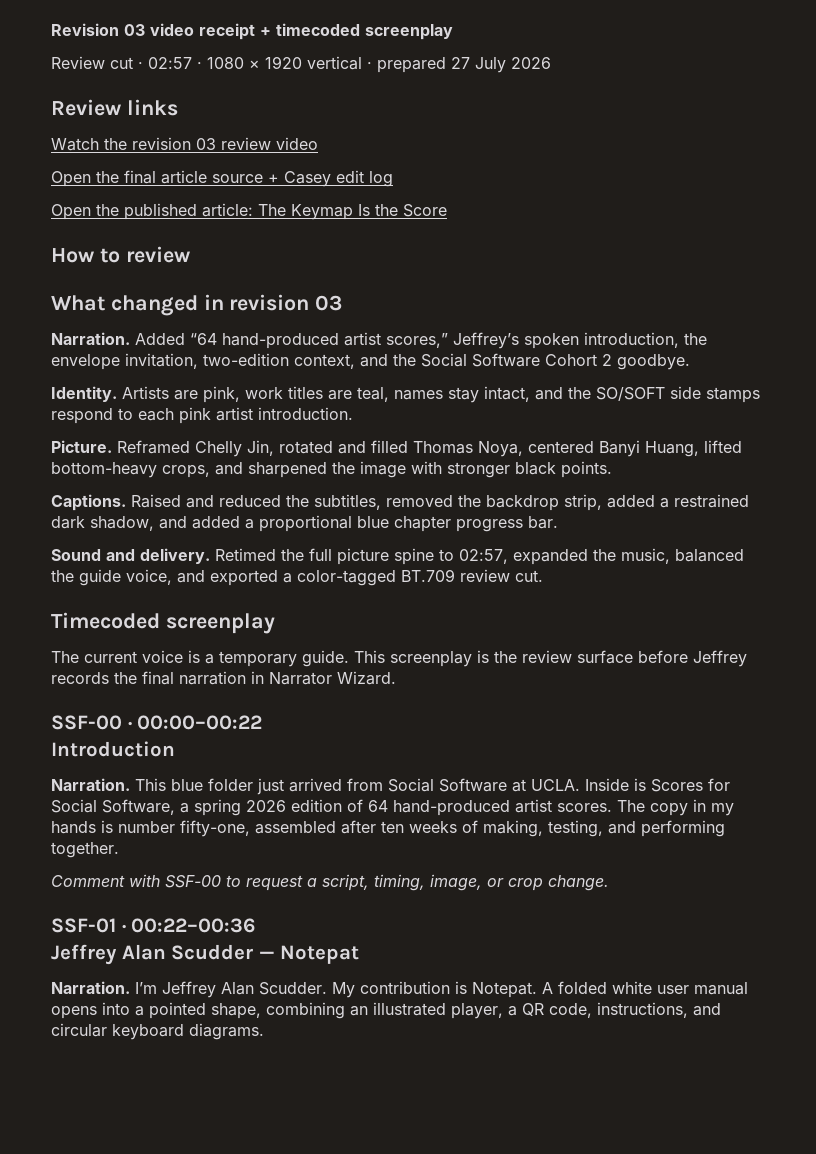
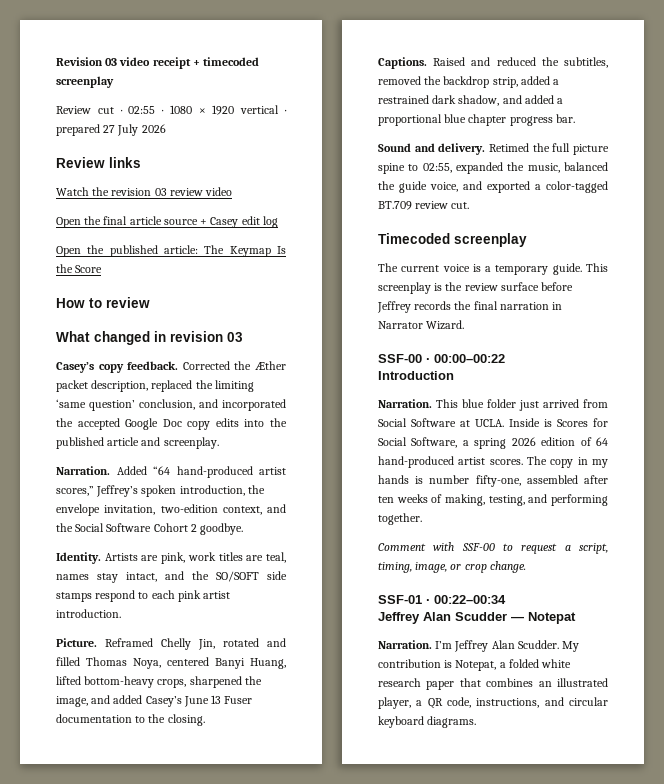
[148,57,192,69] 02:57 -> [128,106,156,114] 02:55
(343, 303) none -> [56,361,286,373] [56,380,254,392] [56,399,286,411] [56,418,287,430] [56,437,219,449] // Casey’s copy feedback. Corrected the Æther packet description, replaced the limiting ‘same question’ conclusion, and incorporated the accepted Google Doc copy edits into the published article and screenplay.
[215,462,243,475] and -> (187, 683) none
[360,461,612,478] image with stronger black points. -> [56,695,253,707] [56,714,205,726] image, and added Casey’s June 13 Fuser documentation to the closing.
[459,549,508,564] 02:57, -> [422,163,452,173] 02:55,
[131,918,256,933] 00:22–00:36 -> [434,595,506,604] 00:22–00:34
[472,981,748,998] [51,1002,345,1019] Notepat. A folded white user manual opens into a pointed shape, combining -> [455,659,572,671] [378,678,534,690] Notepat, a folded white research paper that combines

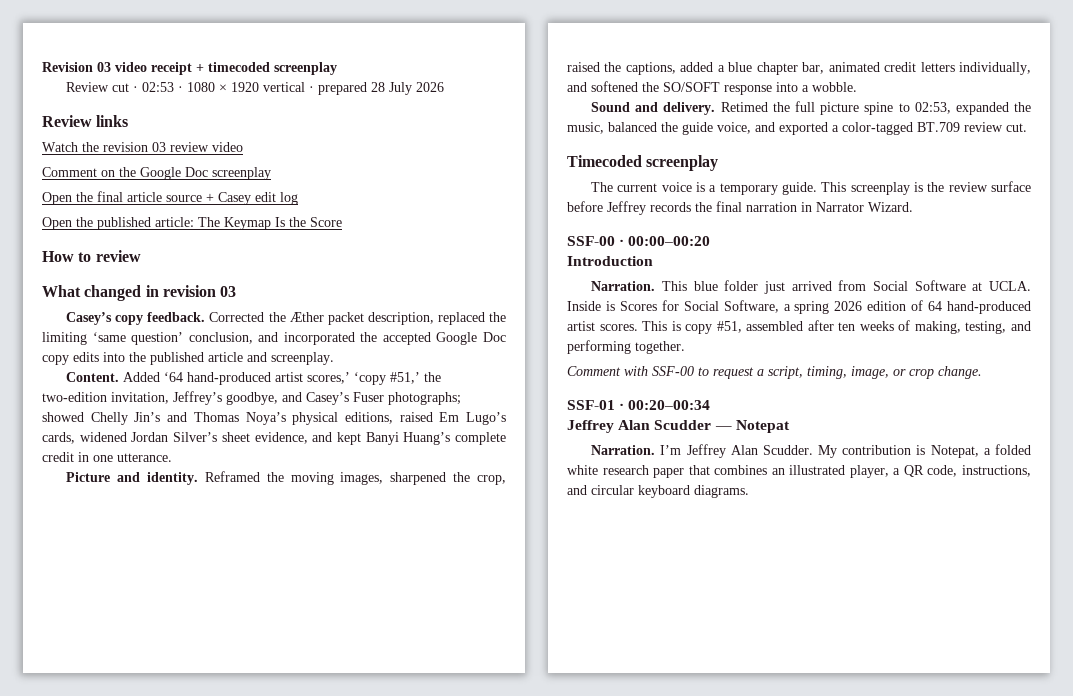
[128,106,156,114] 02:55 -> [142,82,175,92] 02:53
[103,125,116,133] 27 -> [371,82,386,92] 28
(233, 191) none -> [42,167,271,180] // Comment on the Google Doc screenplay
[56,466,286,478] [56,485,265,497] [56,504,286,516] [56,523,244,535] [56,552,286,564] [56,571,287,583] [56,590,231,602] [56,609,121,618] [56,638,286,650] [56,657,286,669] [56,676,262,688] [56,695,253,707] [56,714,205,726] [378,57,608,69] [378,76,560,88] [378,95,564,106] [378,114,575,126] Narration. Added “64 hand-produced artist scores,” Jeffrey’s spoken introduction, the envelope invitation, two-edition context, and the Social Software Cohort 2 goodbye. // Identity. Artists are pink, work titles are teal, names stay intact, and the SO/SOFT side stamps respond to each pink artist introduction. // Picture. Reframed Chelly Jin, rotated and filled Thomas Noya, centered Banyi Huang, lifted bottom-heavy crops, sharpened the image, and added Casey’s June 13 Fuser documentation to the closing. // Captions. Raised and reduced the subtitles, removed the backdrop strip, added a restrained dark shadow, and added a proportional blue chapter progress bar. -> [66,372,442,385] [42,391,461,405] [42,412,506,425] [42,432,506,445] [42,452,172,462] [66,471,506,485] [567,62,1031,75] [567,81,857,95] Content. Added ‘64 hand-produced artist scores,’ ‘copy #51,’ the two-edition invitation, Jeffrey’s goodbye, and Casey’s Fuser photographs; showed Chelly Jin’s and Thomas Noya’s physical editions, raised Em Lugo’s cards, widened Jordan Silver’s sheet evidence, and kept Banyi Huang’s complete credit in one utterance. // Picture and identity. Reframed the moving images, sharpened the crop, raised the captions, added a blue chapter bar, animated credit letters individually, and softened the SO/SOFT response into a wobble.
[422,163,452,173] 02:55, -> [914,102,951,114] 02:53,
[434,354,505,363] 00:00–00:22 -> [628,236,711,246] 00:00–00:20
[527,456,608,468] [378,475,521,487] The copy in my hands is number fifty-one, -> [642,321,742,334] This is copy #51,
[434,595,506,604] 00:22–00:34 -> [628,400,711,410] 00:20–00:34

